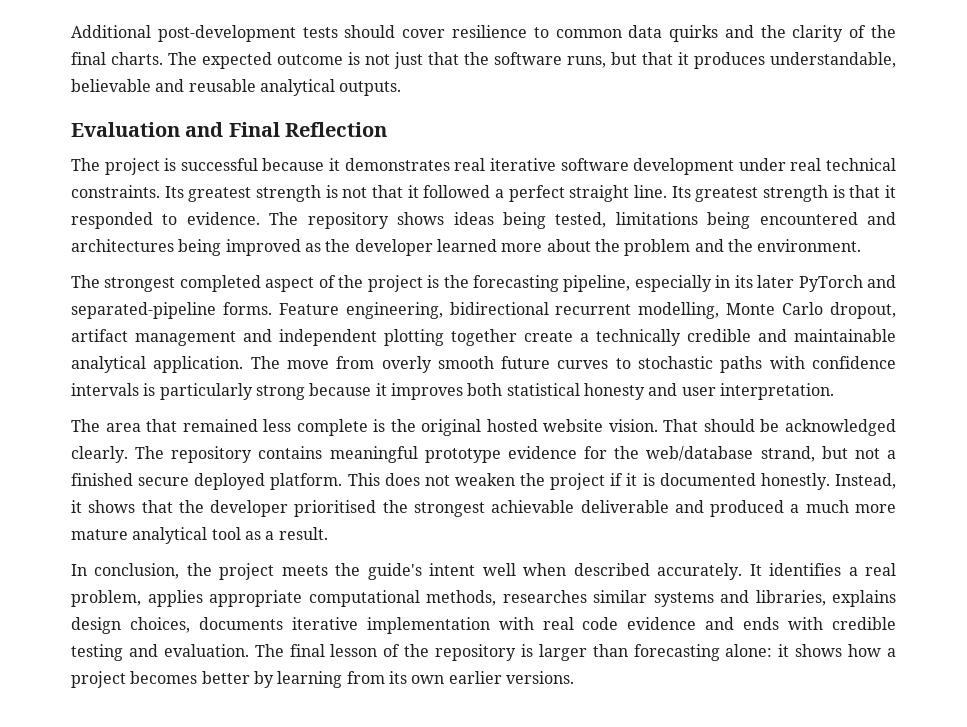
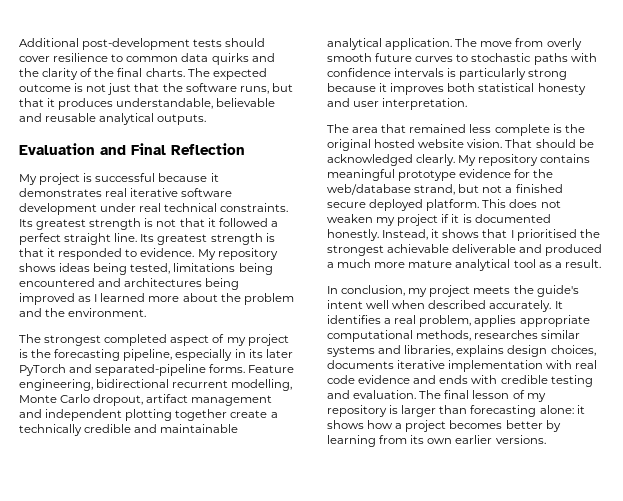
[71,158,100,171] The -> [19,174,37,185] My
[269,212,299,225] The -> [197,249,216,260] My
[325,239,433,256] the developer -> [94,294,98,302] I
[338,275,364,288] the -> [226,337,246,346] my
[135,446,165,459] The -> [458,155,477,166] My
[520,473,546,486] the -> [376,217,396,226] my
[178,500,289,517] the developer -> [510,230,514,238] I
[186,563,212,576] the -> [408,288,428,297] my
[404,644,430,657] the -> [526,393,546,402] my

